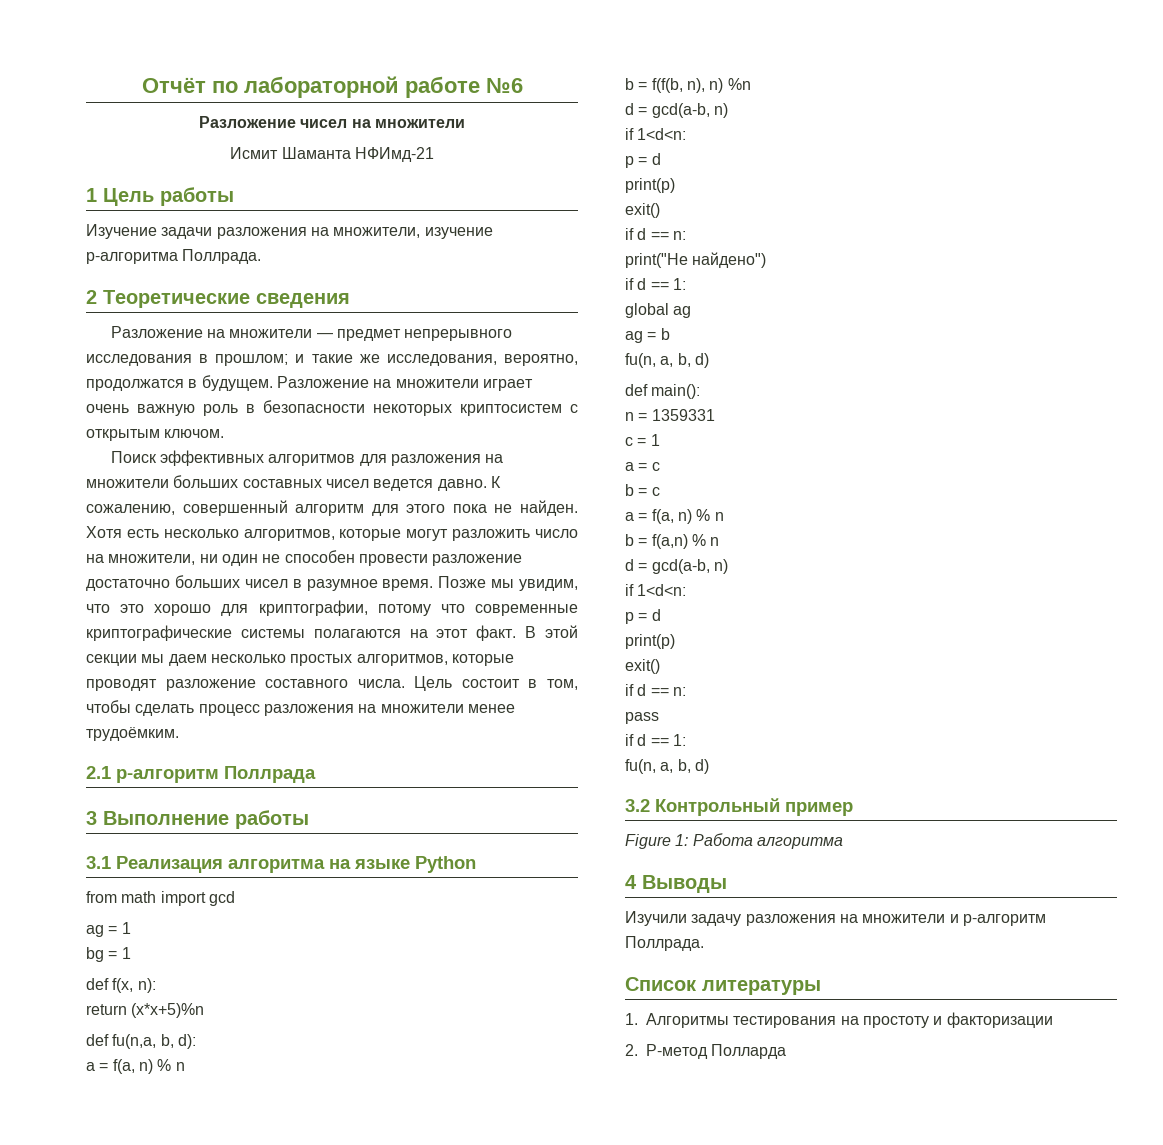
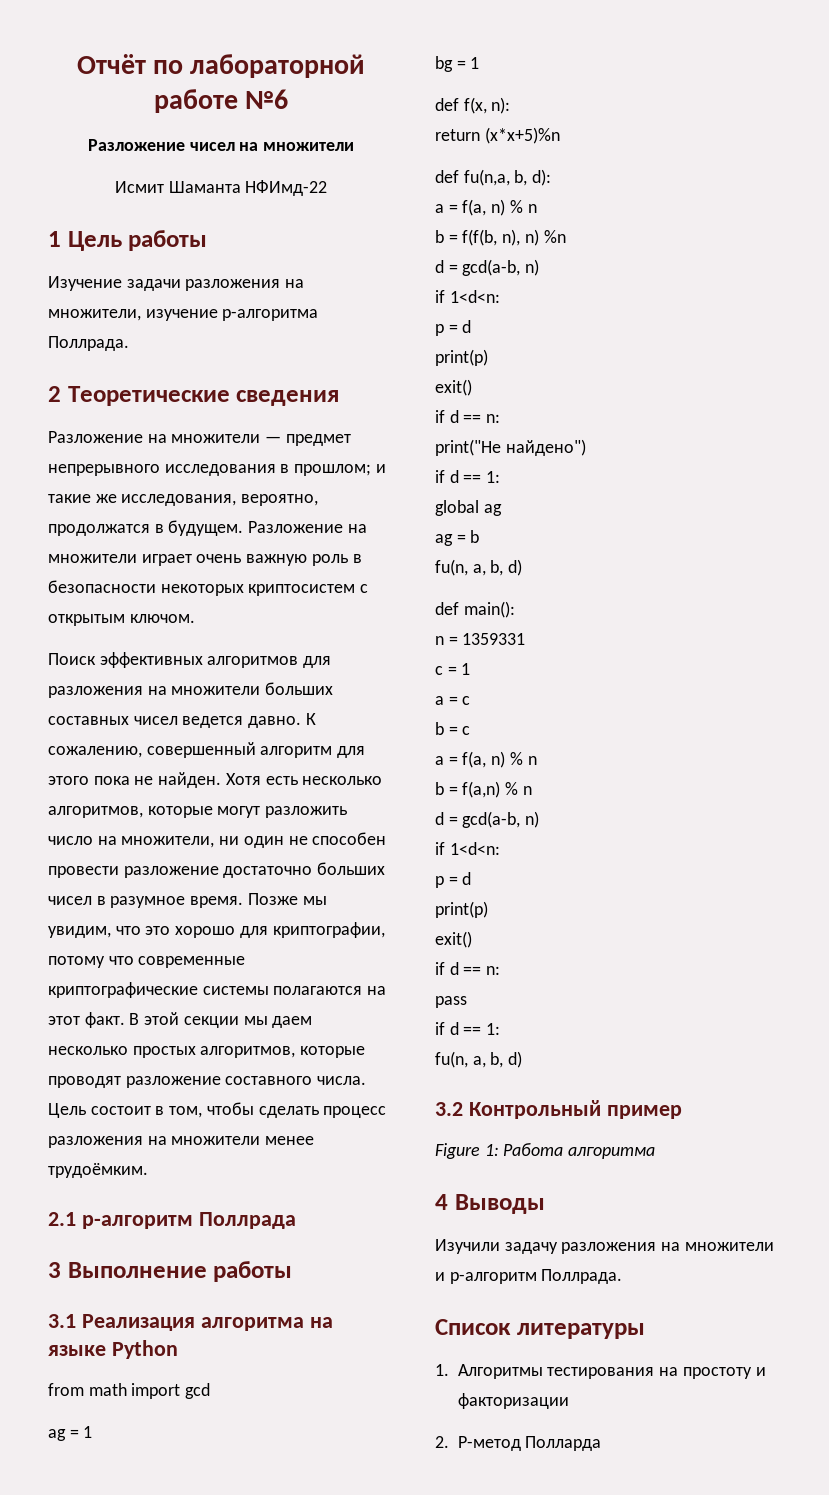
[354,147,434,162] НФИмд-21 -> [245,180,328,196] НФИмд-22

